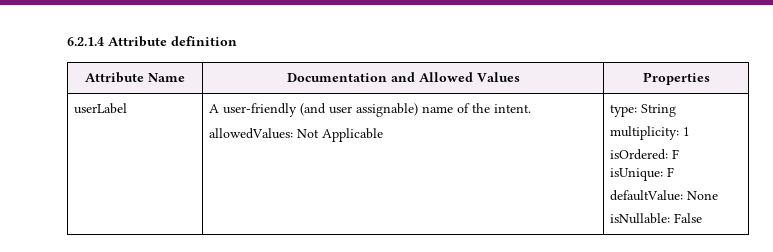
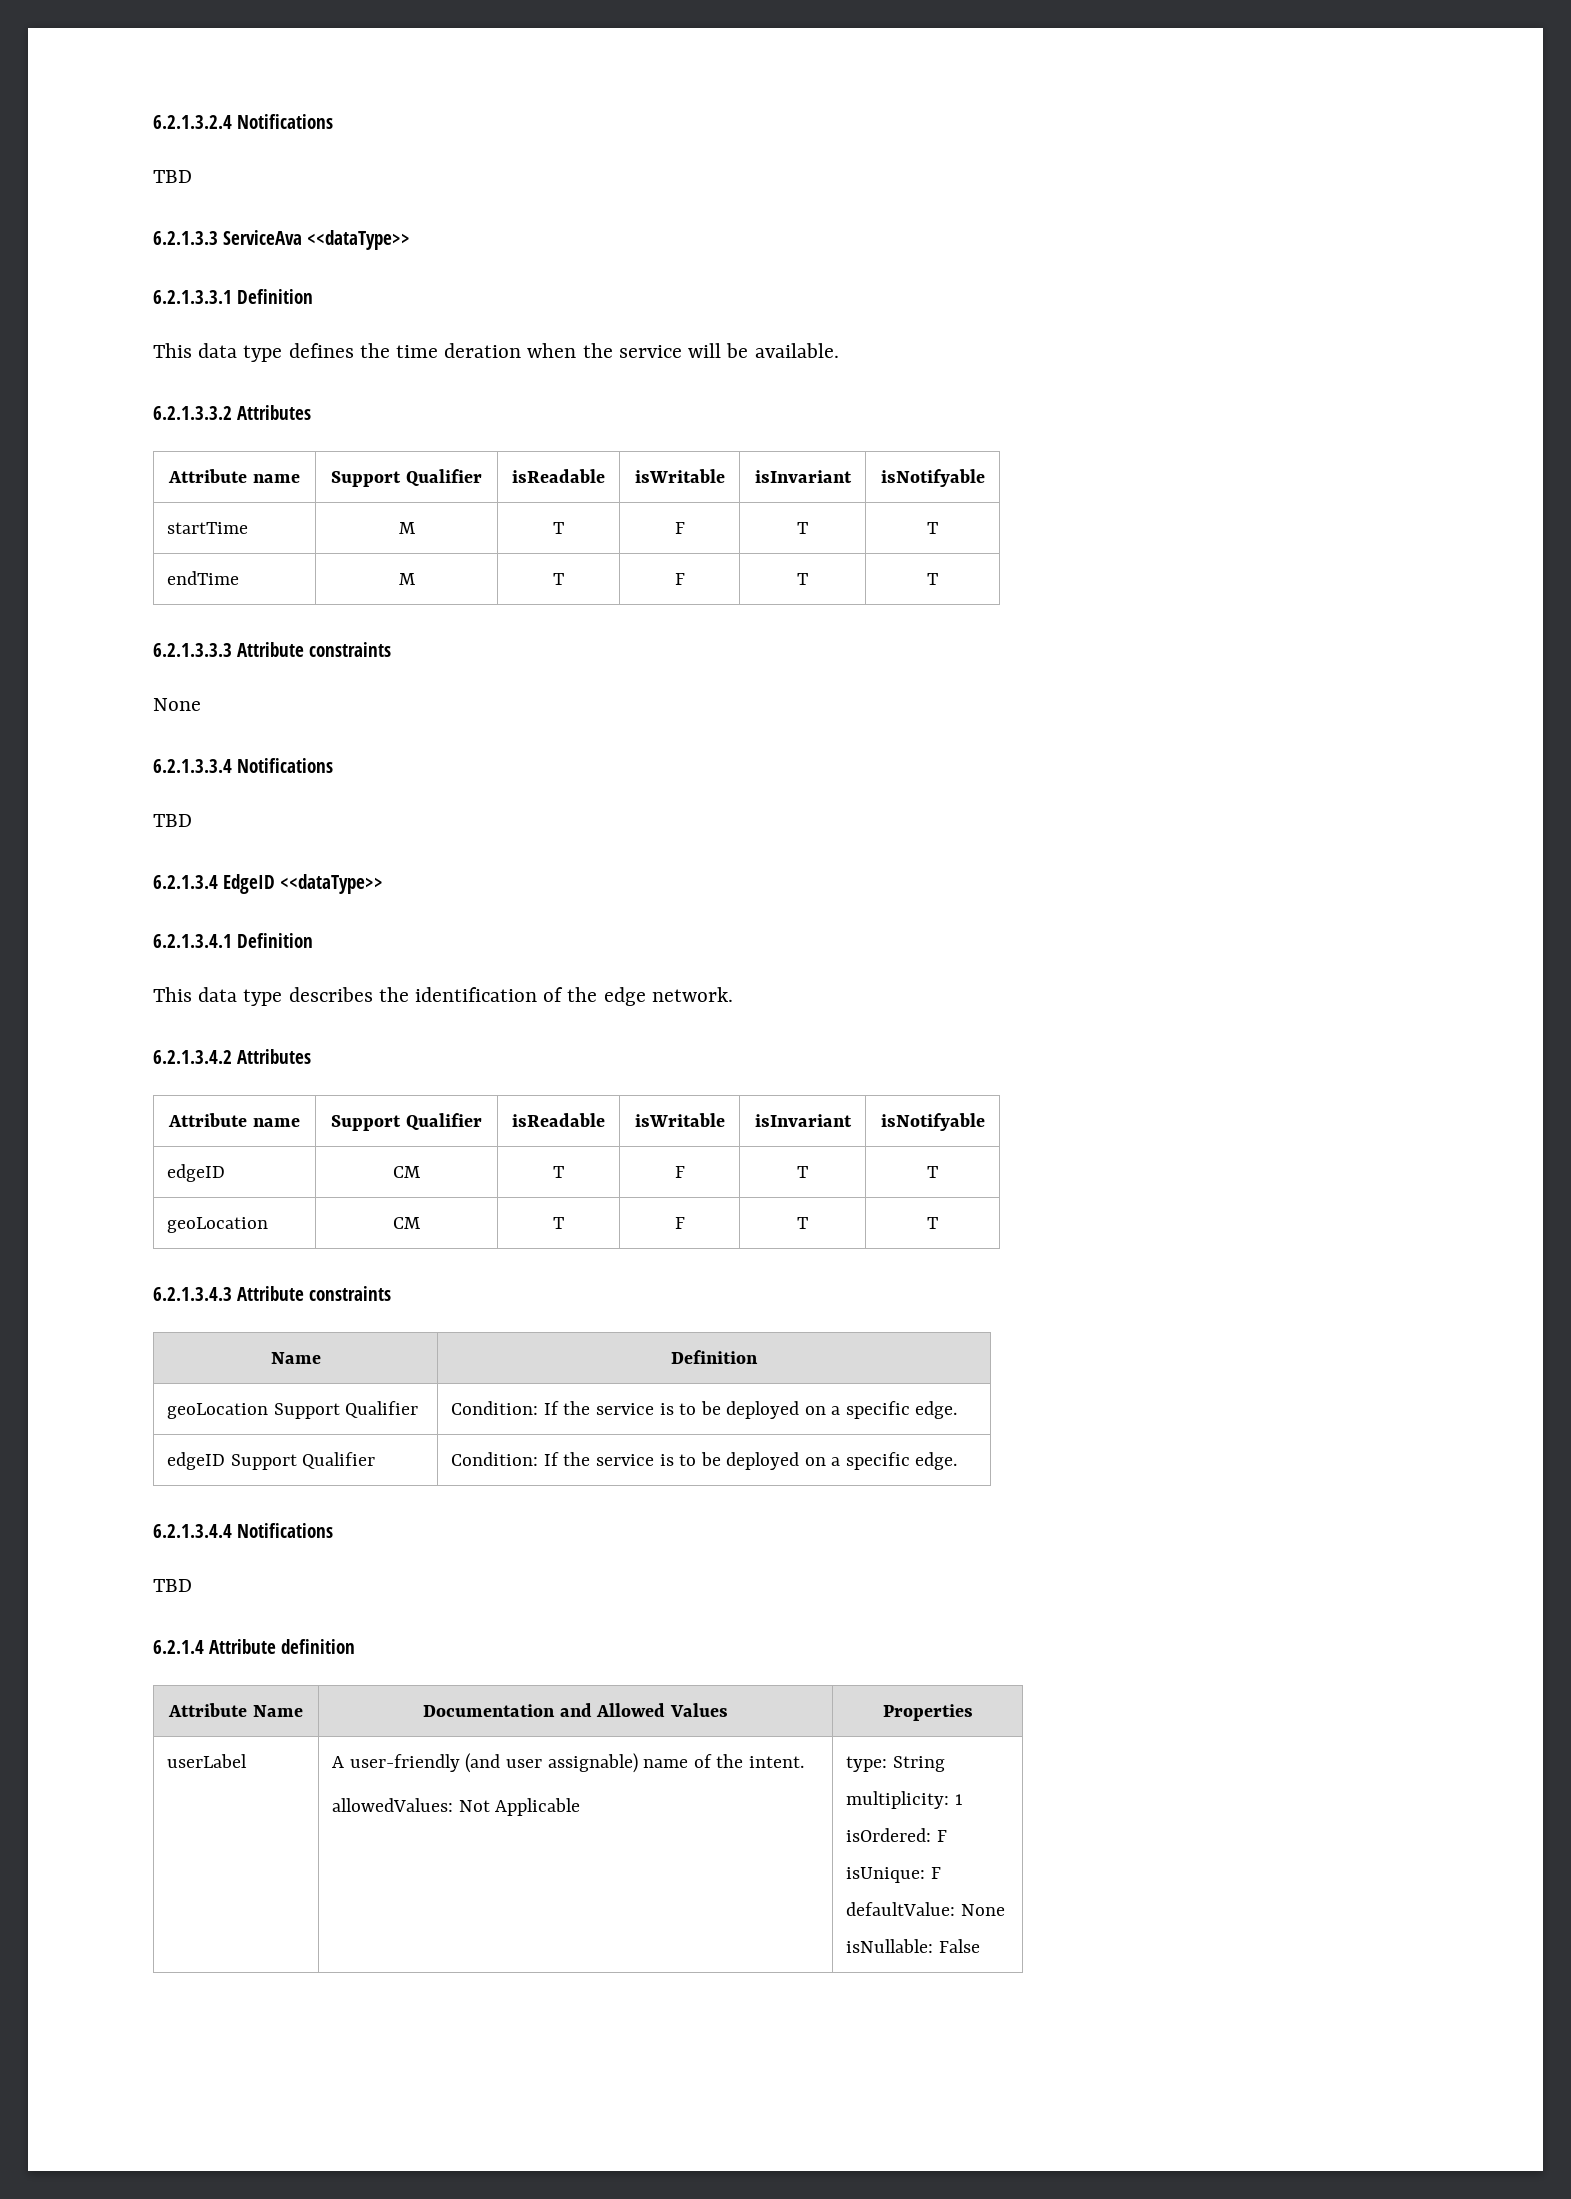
(67, 41) none -> [153,114,333,129] [153,170,192,183] [153,230,410,250] [153,289,313,304] [153,343,839,362] [153,405,311,420] [168,469,300,483] [331,469,482,487] [512,469,605,483] [634,469,725,483] [754,470,852,483] [880,469,985,487] [167,522,249,534] [398,522,415,534] [553,522,564,534] [674,522,685,534] [797,522,808,534] [927,522,938,534] [167,571,240,585] [398,573,415,585] [553,573,564,585] [674,573,685,585] [797,573,808,585] [927,573,938,585] [153,642,391,657] [153,698,201,711] [153,758,333,773] [153,814,192,827] [153,874,383,894] [153,933,313,948] [153,987,733,1006] [153,1049,311,1064] [168,1113,300,1127] [331,1113,482,1131] [512,1113,605,1127] [634,1113,725,1127] [754,1114,852,1127] [880,1113,985,1131] [167,1164,226,1182] [393,1166,420,1178] [553,1166,564,1178] [674,1166,685,1178] [797,1166,808,1178] [927,1166,938,1178] [167,1217,269,1233] [393,1217,420,1229] [553,1217,564,1229] [674,1217,685,1229] [797,1217,808,1229] [927,1217,938,1229] [153,1286,391,1301] [270,1352,321,1364] [671,1350,758,1364] [167,1401,419,1419] [451,1401,958,1419] [167,1452,376,1470] [451,1452,958,1470] [153,1523,333,1538] [153,1579,192,1592] 6.2.1.3.2.4 Notifications // TBD // 6.2.1.3.3 ServiceAva <<dataType>> // 6.2.1.3.3.1 Definition // This data type defines the time deration when the service will be available. // 6.2.1.3.3.2 Attributes // Attribute name | Support Qualifier | isReadable | isWritable | isInvariant | isNotifyable // startTime | M | T | F | T | T // endTime | M | T | F | T | T // 6.2.1.3.3.3 Attribute constraints // None // 6.2.1.3.3.4 Notifications // TBD // 6.2.1.3.4 EdgeID <<dataType>> // 6.2.1.3.4.1 Definition // This data type describes the identification of the edge network. // 6.2.1.3.4.2 Attributes // Attribute name | Support Qualifier | isReadable | isWritable | isInvariant | isNotifyable // edgeID | CM | T | F | T | T // geoLocation | CM | T | F | T | T // 6.2.1.3.4.3 Attribute constraints // Name | Definition // geoLocation Support Qualifier | Condition: If the service is to be deployed on a specific edge. // edgeID Support Qualifier | Condition: If the service is to be deployed on a specific edge. // 6.2.1.3.4.4 Notifications // TBD //

